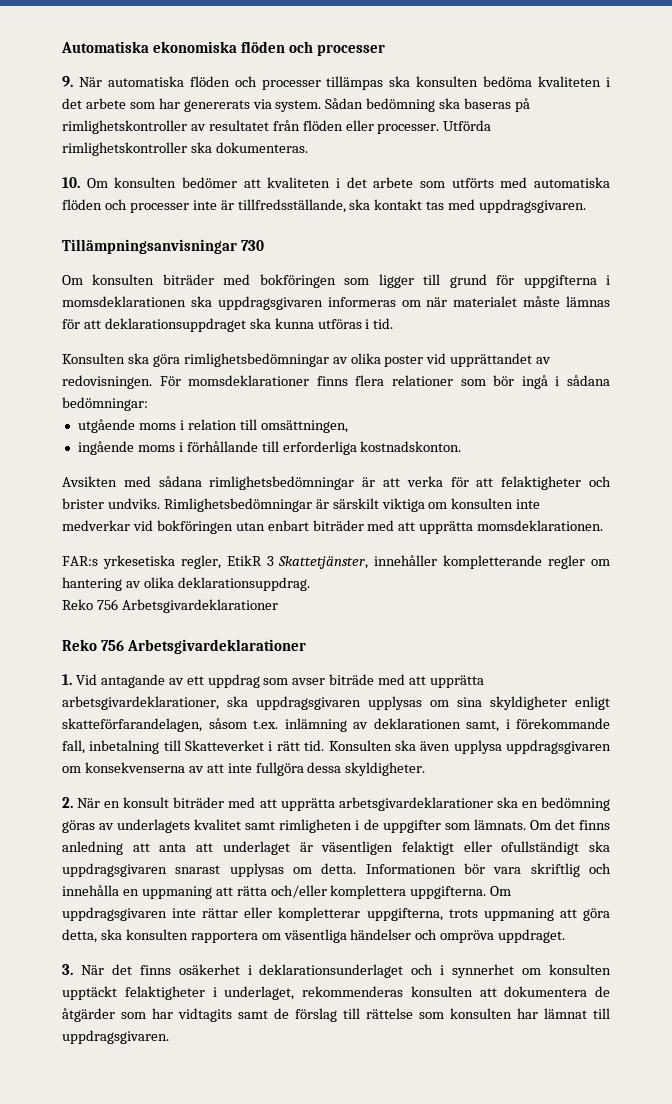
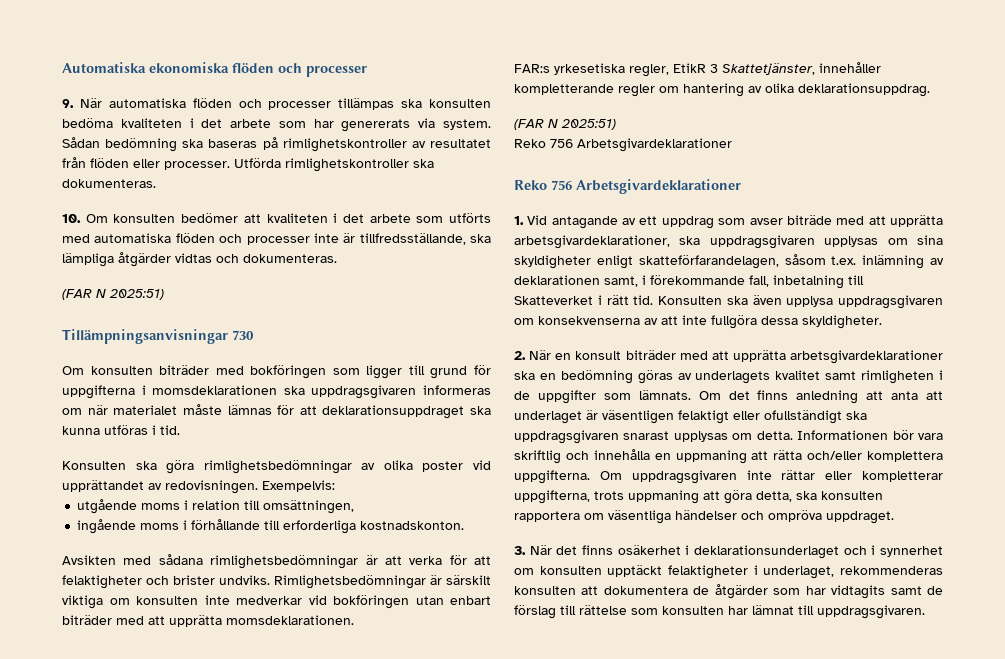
[374,199,587,213] kontakt tas med uppdragsgivaren. -> [62,252,337,267] [62,289,164,300] lämpliga åtgärder vidtas och dokumenteras. // (FAR N 2025:51)
[159,375,611,389] [62,397,148,411] För momsdeklarationer finns flera relationer som bör ingå i sådana bedömningar: -> [262,480,335,492] Exempelvis:
(310, 584) none -> [514,119,616,130] // (FAR N 2025:51)

